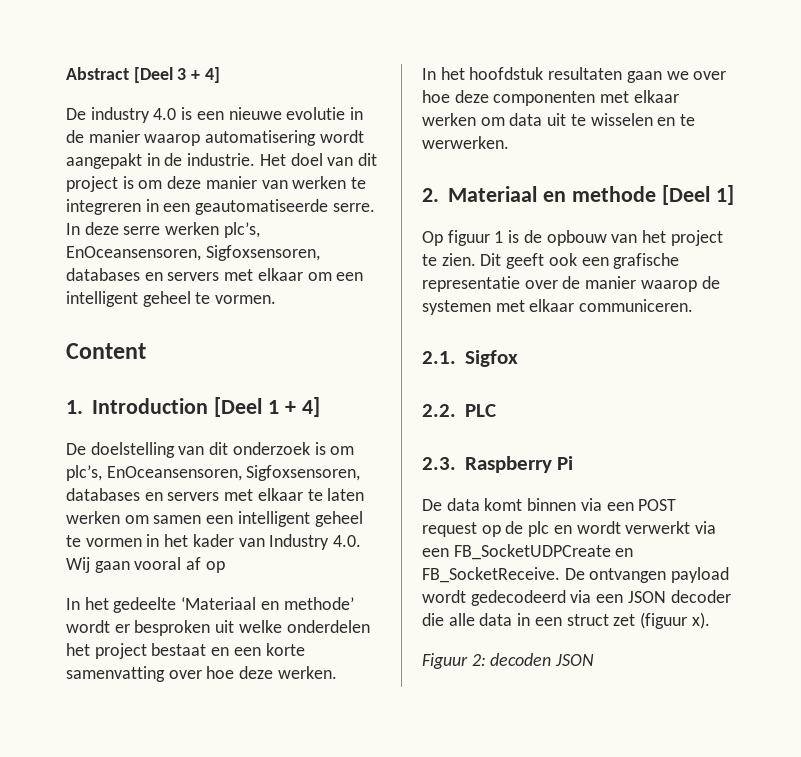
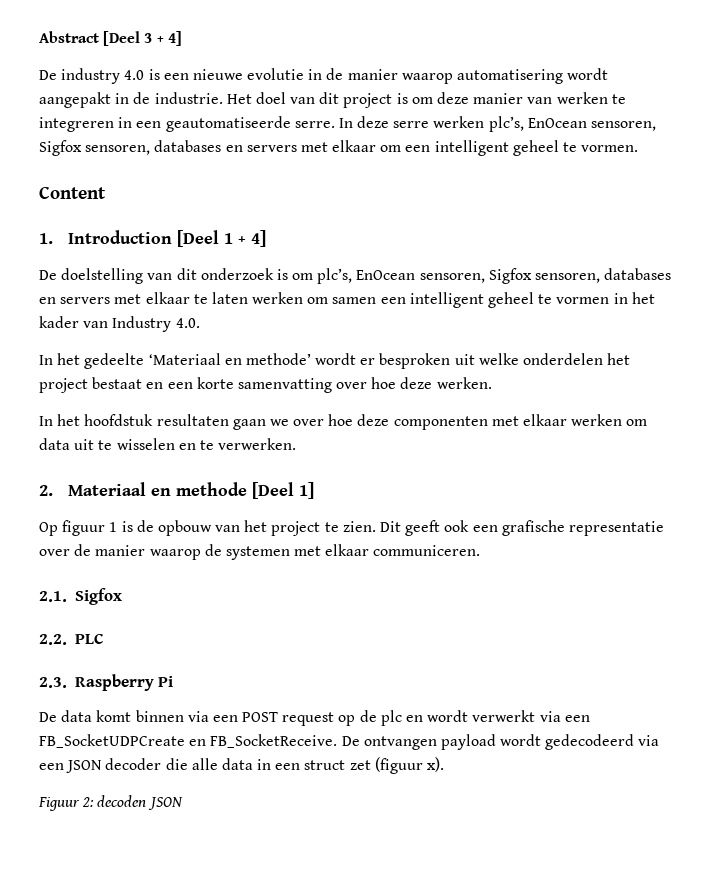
[66,245,320,261] EnOceansensoren, Sigfoxsensoren, -> [527,118,657,131] [39,140,151,156] EnOcean sensoren, Sigfox sensoren,
[106,465,361,481] EnOceansensoren, Sigfoxsensoren, -> [356,268,601,284] EnOcean sensoren, Sigfox sensoren,
[66,557,225,573] Wij gaan vooral af op -> (200, 323) none
[422,136,509,149] werwerken. -> [218,438,297,450] verwerken.

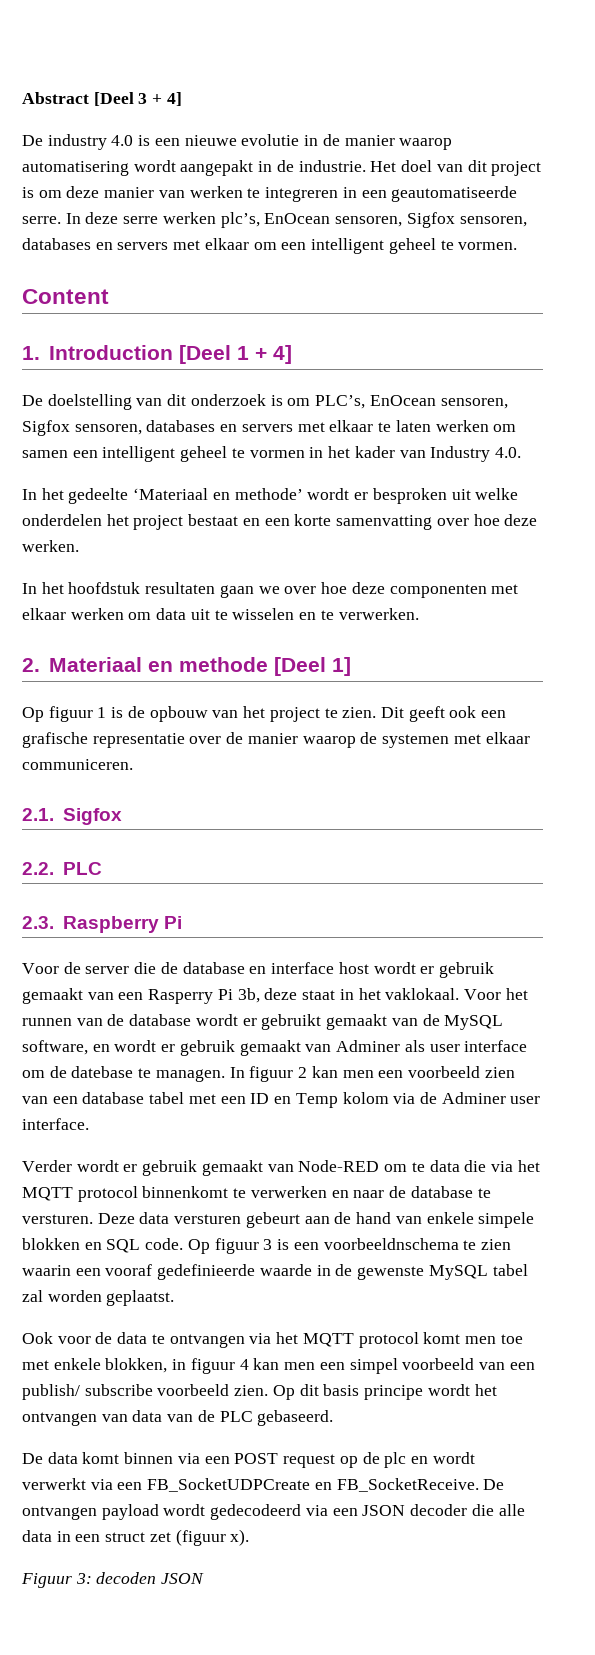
[317,268,353,284] plc’s, -> [315,395,366,409] PLC’s,
(174, 681) none -> [22,962,494,978] [22,988,528,1004] [22,1014,504,1030] [22,1040,528,1056] [22,1066,515,1082] [22,1092,541,1108] [22,1118,89,1130] [22,1160,540,1176] [22,1186,491,1202] [22,1212,535,1228] [22,1238,511,1254] [22,1264,528,1280] [22,1290,175,1306] [22,1332,523,1348] [22,1358,535,1374] [22,1384,497,1400] [22,1410,334,1426] // Voor de server die de database en interface host wordt er gebruik gemaakt van een Rasperry Pi 3b, deze staat in het vaklokaal. Voor het runnen van de database wordt er gebruikt gemaakt van de MySQL software, en wordt er gebruik gemaakt van Adminer als user interface om de datebase te managen. In figuur 2 kan men een voorbeeld zien van een database tabel met een ID en Temp kolom via de Adminer user interface. // Verder wordt er gebruik gemaakt van Node-RED om te data die via het MQTT protocol binnenkomt te verwerken en naar de database te versturen. Deze data versturen gebeurt aan de hand van enkele simpele blokken en SQL code. Op figuur 3 is een voorbeeldnschema te zien waarin een vooraf gedefinieerde waarde in de gewenste MySQL tabel zal worden geplaatst. // Ook voor de data te ontvangen via het MQTT protocol komt men toe met enkele blokken, in figuur 4 kan men een simpel voorbeeld van een publish/ subscribe voorbeeld zien. Op dit basis principe wordt het ontvangen van data van de PLC gebaseerd.
[82,797,95,807] 2: -> [75,1573,92,1584] 3:

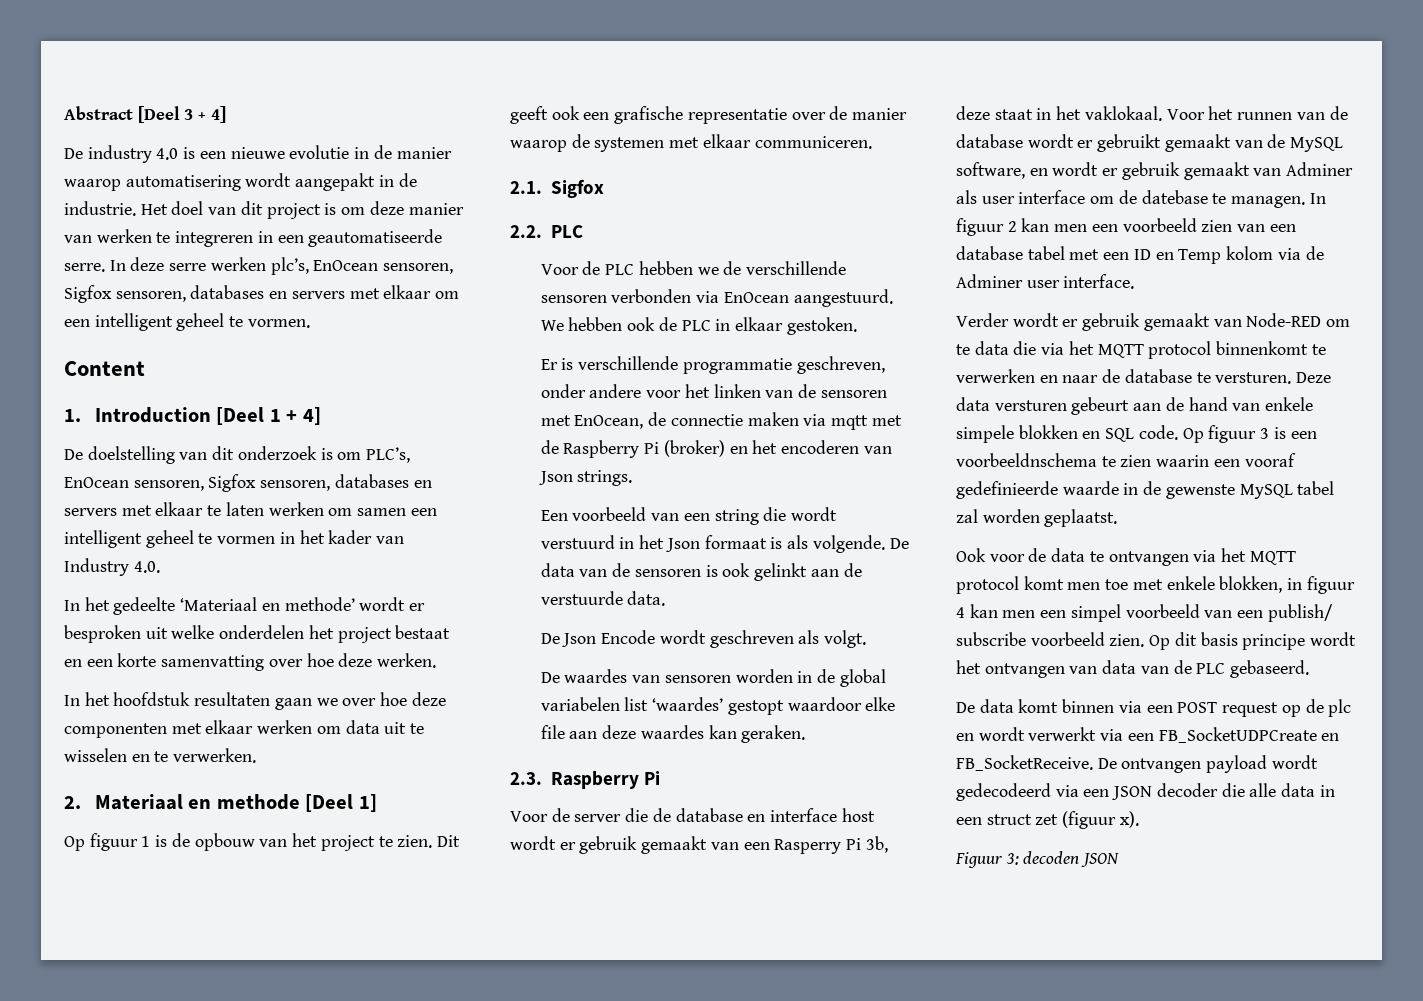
(102, 868) none -> [540,261,847,275] [540,289,893,307] [540,317,857,335] [540,356,885,374] [540,384,887,398] [540,412,902,430] [540,440,892,458] [538,470,633,486] [540,507,838,525] [540,535,909,553] [540,563,862,581] [540,591,666,606] [540,630,867,648] [540,669,886,687] [540,697,896,715] [540,725,806,743] // Voor de PLC hebben we de verschillende sensoren verbonden via EnOcean aangestuurd. We hebben ook de PLC in elkaar gestoken. // Er is verschillende programmatie geschreven, onder andere voor het linken van de sensoren met EnOcean, de connectie maken via mqtt met de Raspberry Pi (broker) en het encoderen van Json strings. // Een voorbeeld van een string die wordt verstuurd in het Json formaat is als volgende. De data van de sensoren is ook gelinkt aan de verstuurde data. // De Json Encode wordt geschreven als volgt. // De waardes van sensoren worden in de global variabelen list ‘waardes’ gestopt waardoor elke file aan deze waardes kan geraken.

